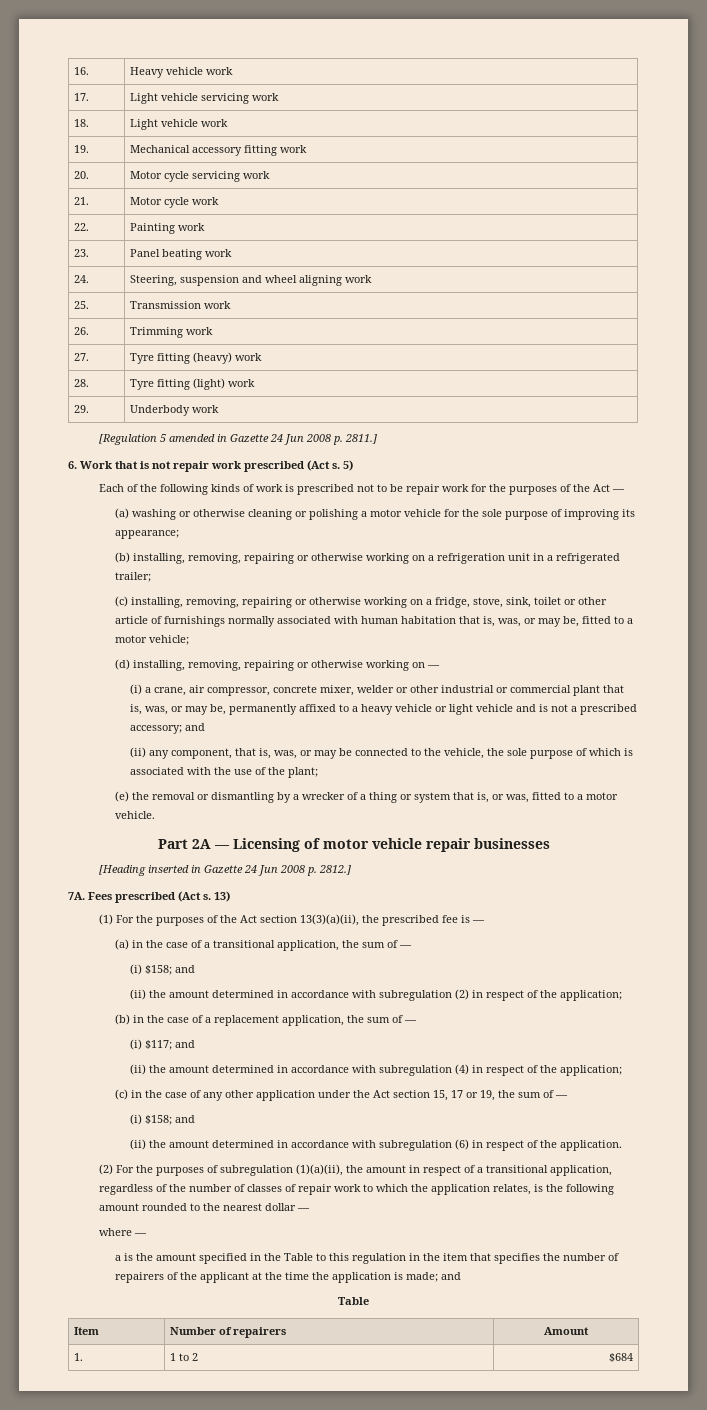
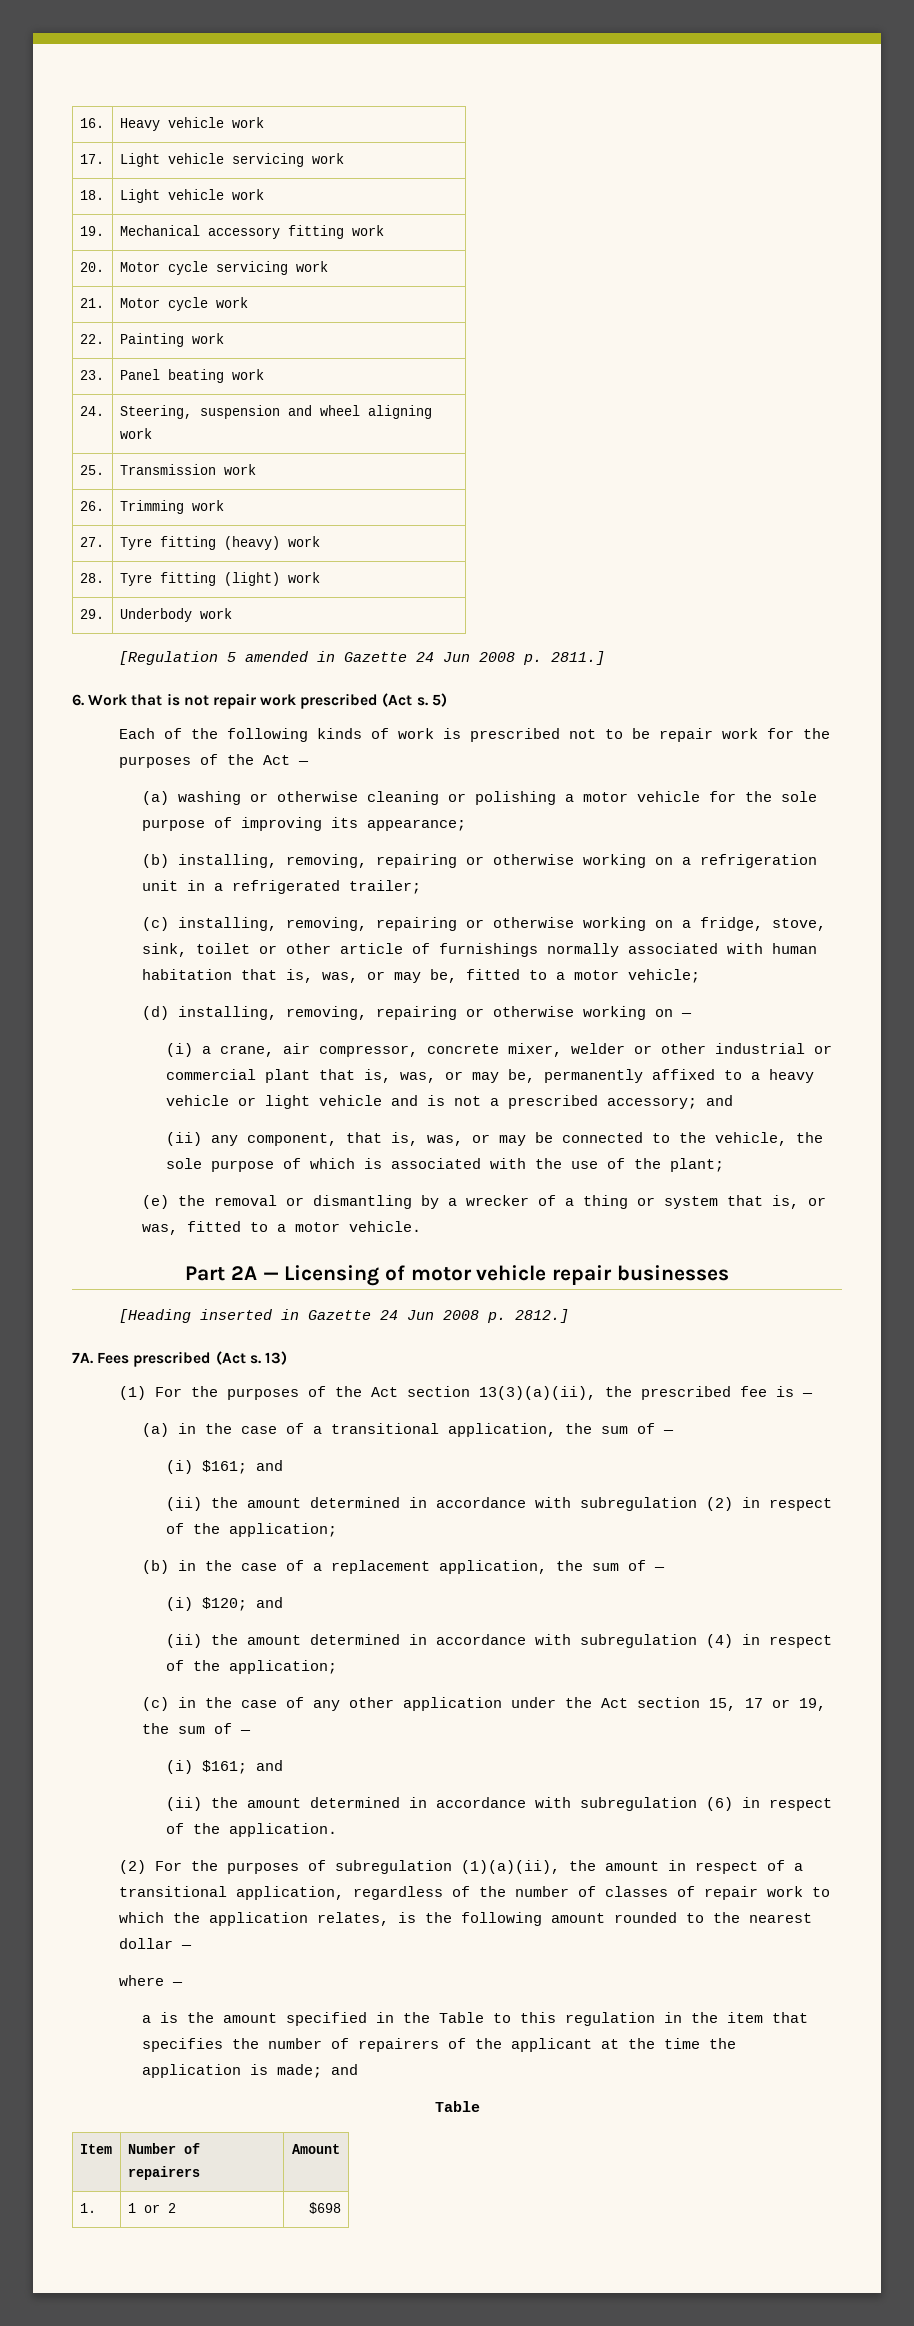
[145,965,173,975] $158; -> [201,1460,247,1474] $161;
[145,1040,173,1050] $117; -> [201,1597,247,1611] $120;
[145,1115,173,1125] $158; -> [201,1760,247,1774] $161;
[179,1353,190,1361] to -> [143,2204,160,2213] or
[608,1353,633,1362] $684 -> [309,2202,342,2214] $698

